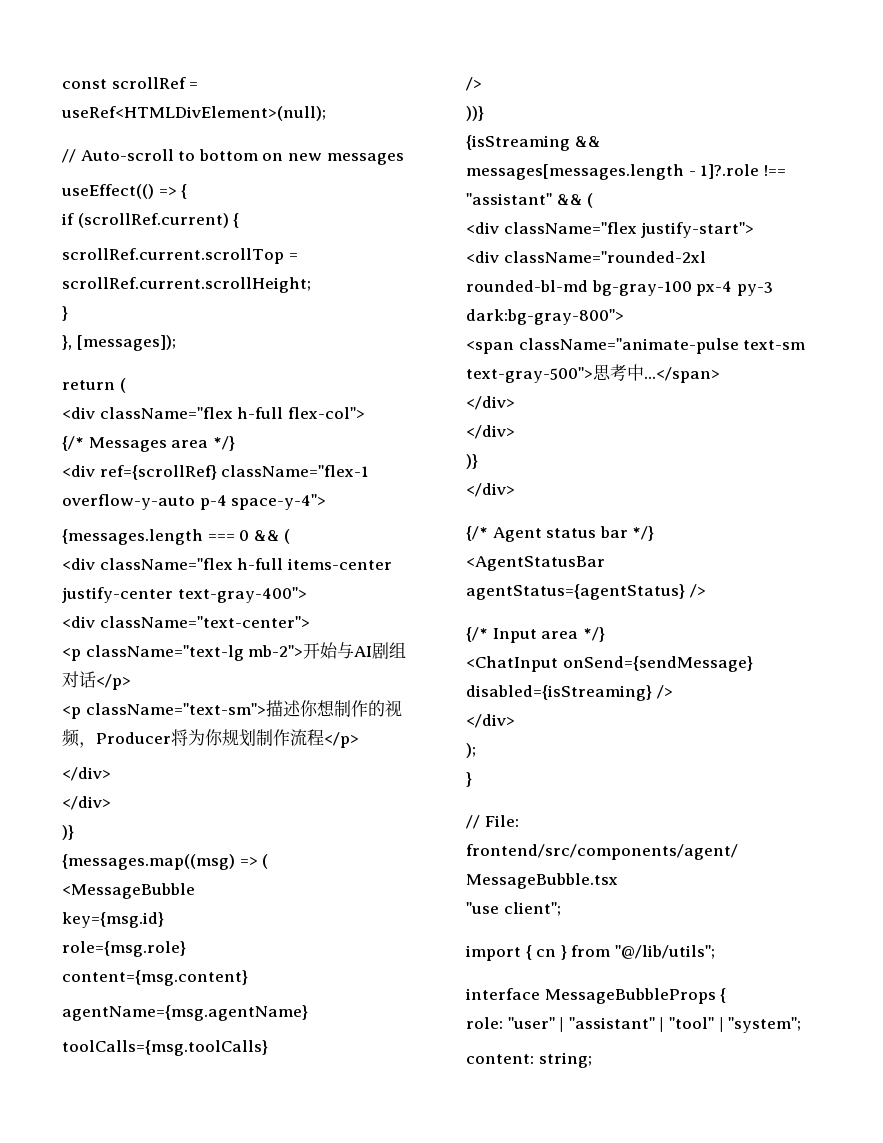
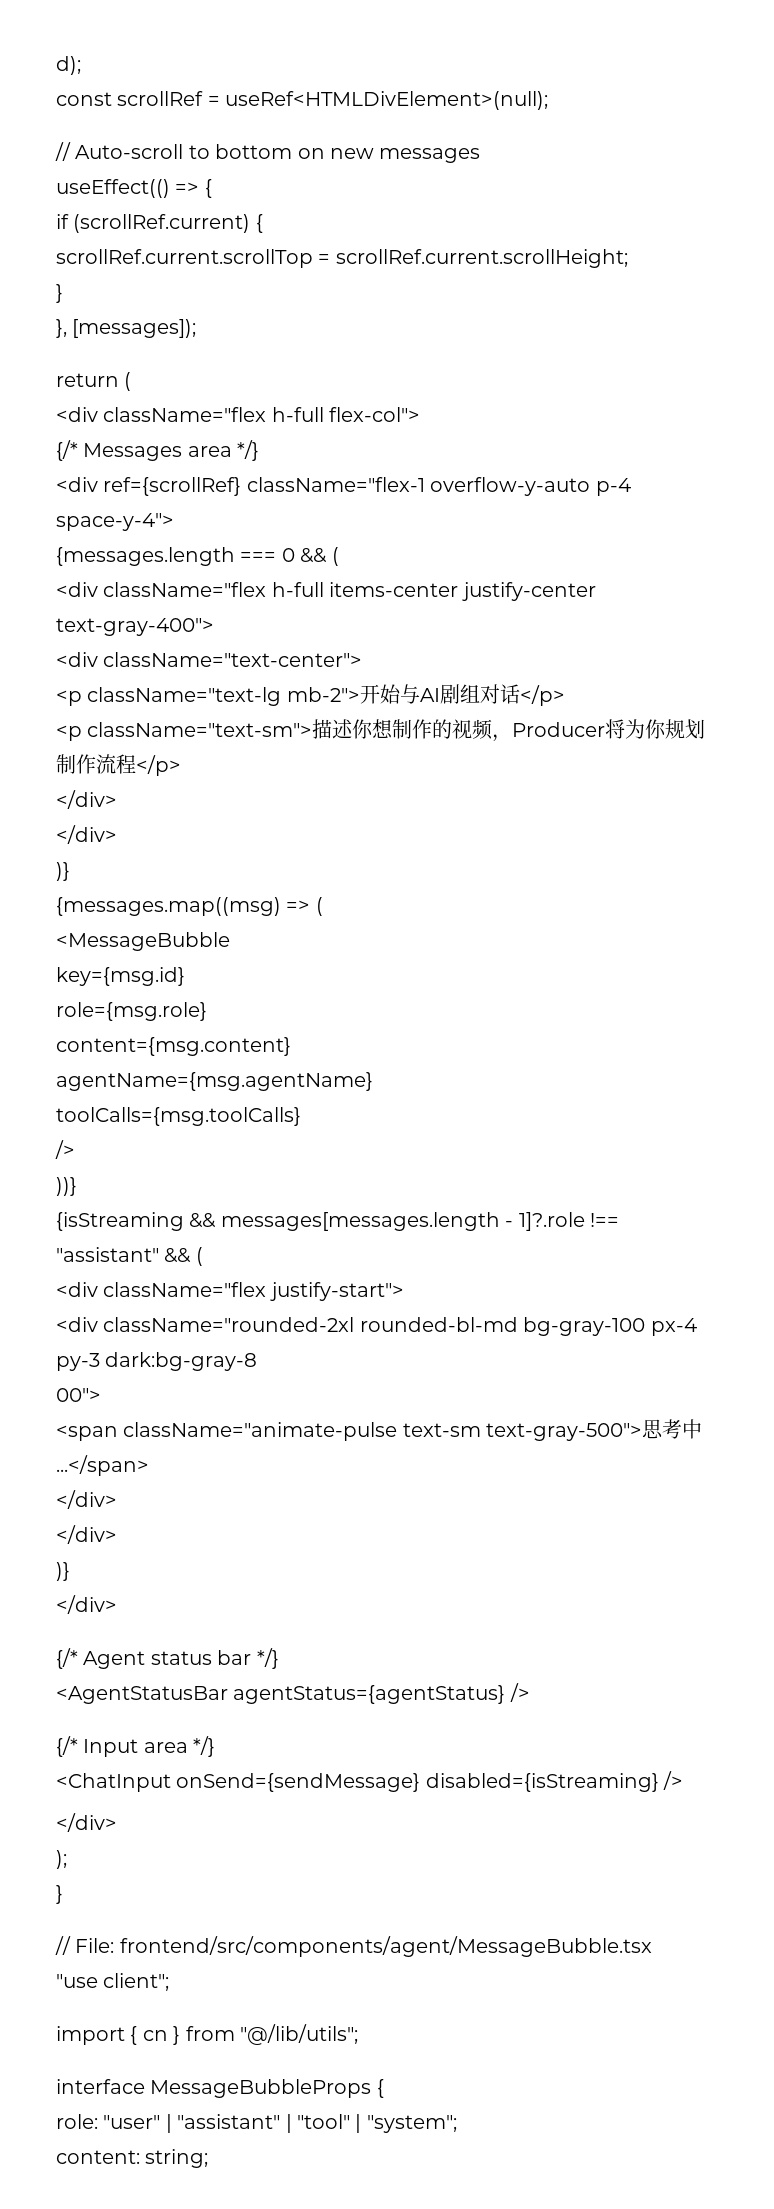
(62, 84) none -> [56,56,81,75] d); //
[466,309,624,325] dark:bg-gray-800"> -> [105,1352,258,1371] [56,1388,101,1402] dark:bg-gray-8 // 00">

